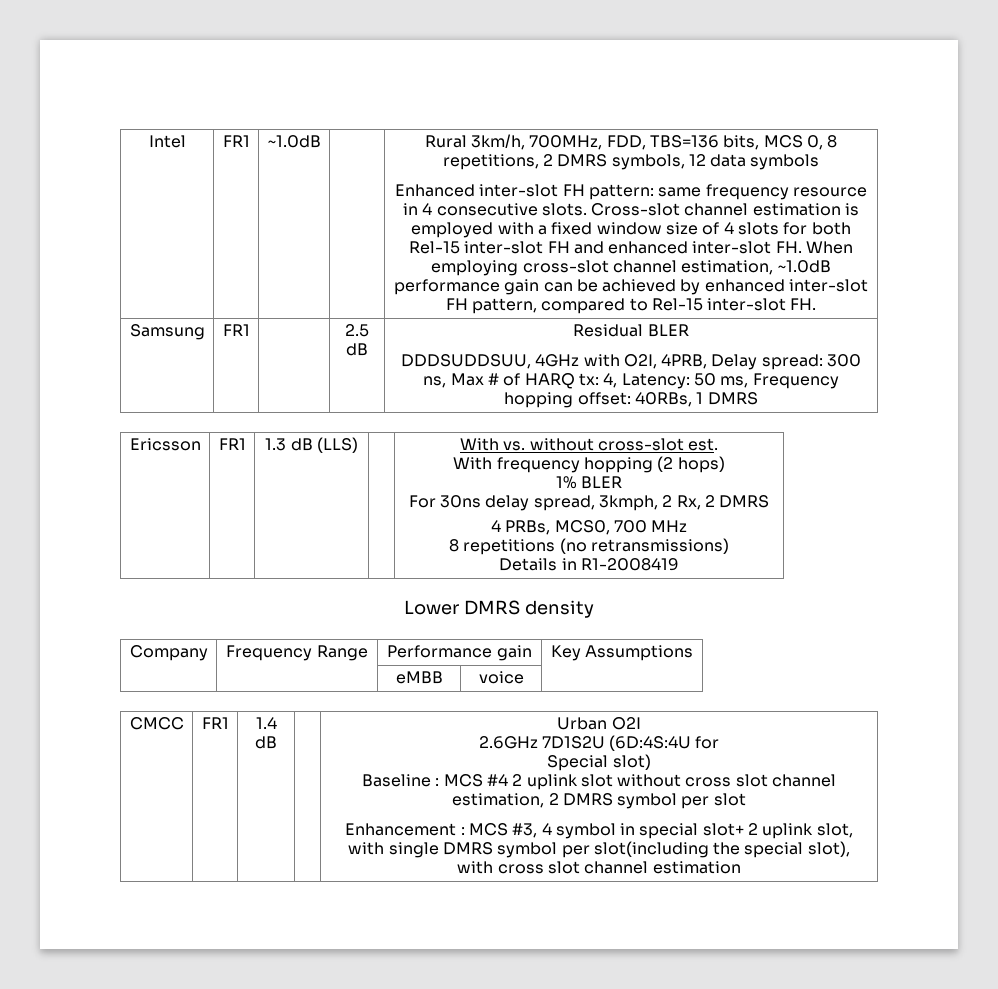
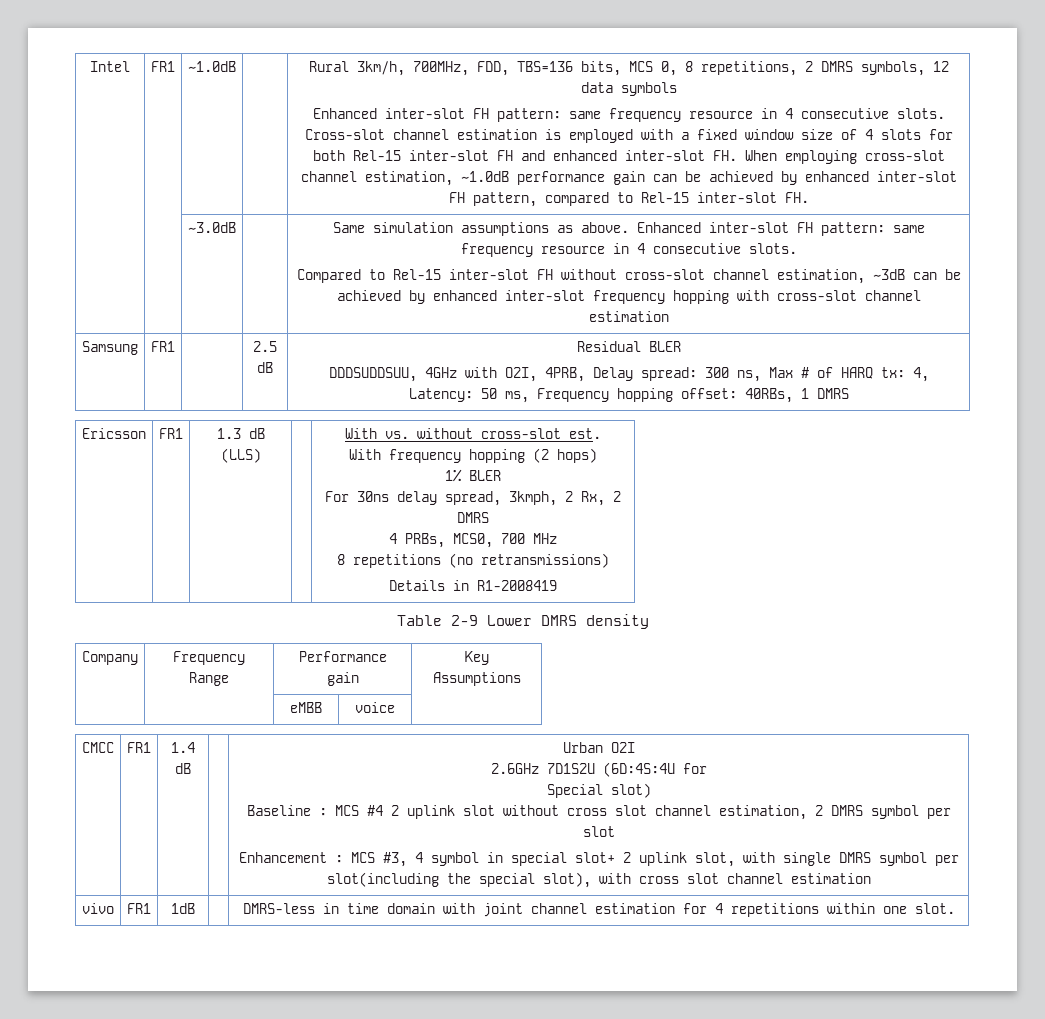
(817, 304) none -> [188,222,236,233] [332,222,925,236] [460,243,797,257] [296,269,961,284] [336,290,921,304] [588,311,669,322] // | | ~3.0dB | | Same simulation assumptions as above. Enhanced inter-slot FH pattern: same frequency resource in 4 consecutive slots. // Compared to Rel-15 inter-slot FH without cross-slot channel estimation, ~3dB can be achieved by enhanced inter-slot frequency hopping with cross-slot channel estimation
(679, 564) none -> [396,615,478,626] Table 2-9
(741, 867) none -> [82,903,114,914] [127,903,151,914] [171,903,195,914] [242,903,955,917] // vivo | FR1 | 1dB | | DMRS-less in time domain with joint channel estimation for 4 repetitions within one slot.

